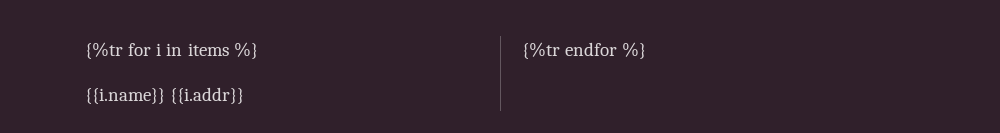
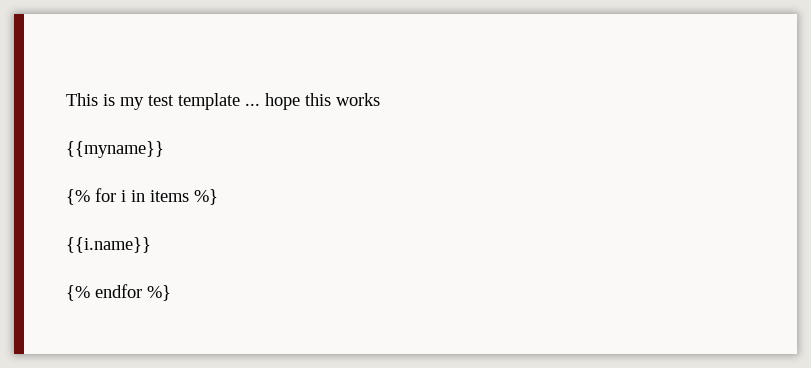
[85,42,123,59] {%tr -> [66,93,380,110] [66,141,164,158] [66,189,90,205] This is my test template ... hope this works // {{myname}} // {%
[170,87,245,104] [522,42,560,59] {{i.addr}} // {%tr -> [66,285,90,301] // {%

